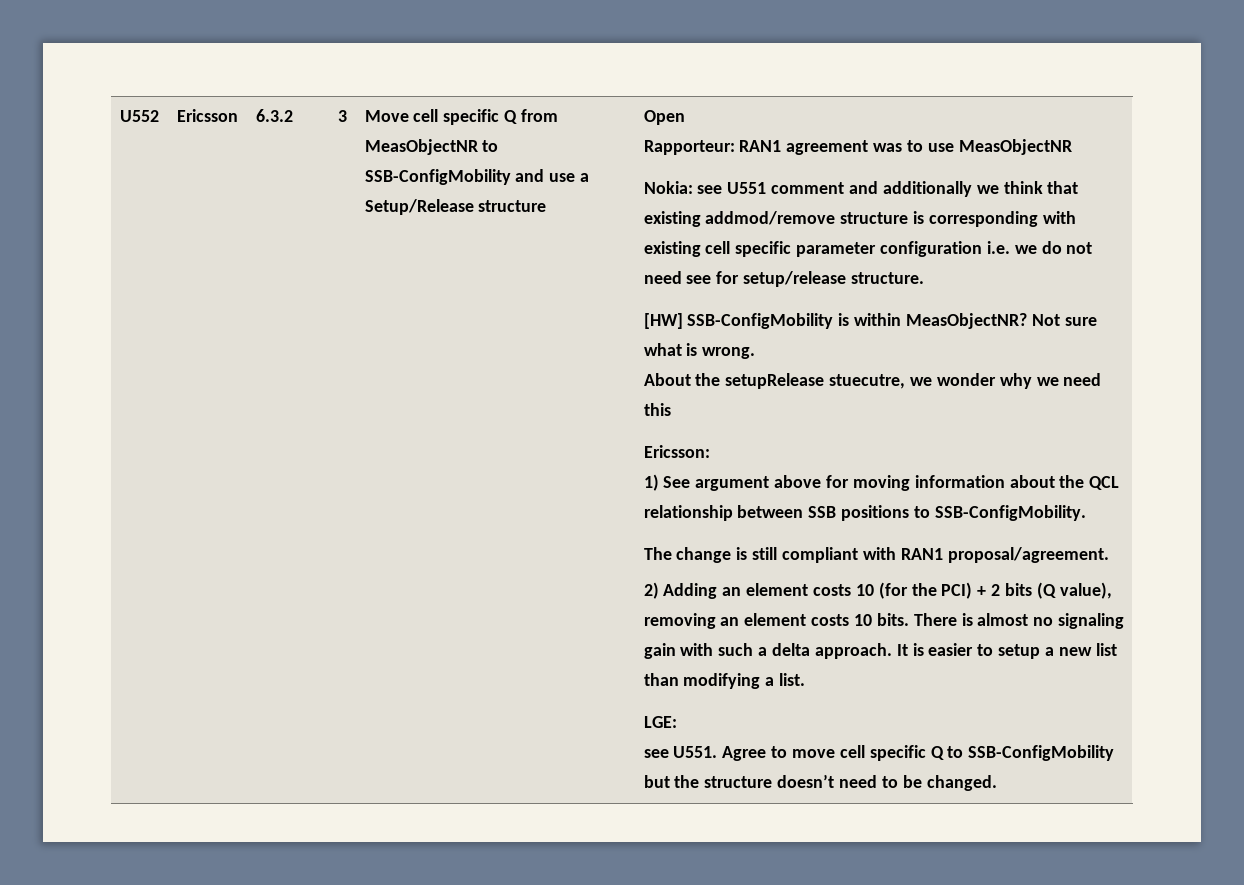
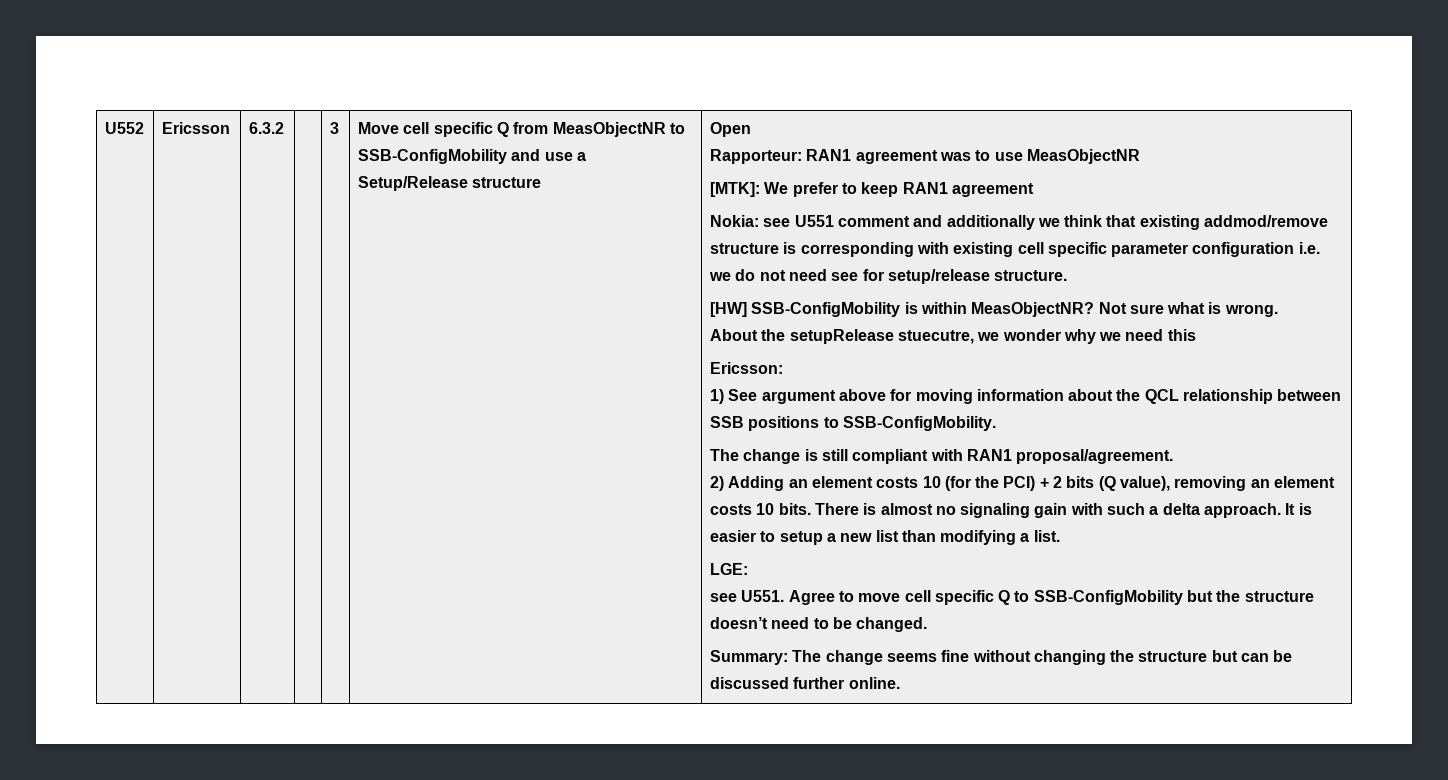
(1072, 147) none -> [709,182,1034,197] // [MTK]: We prefer to keep RAN1 agreement
(997, 783) none -> [709,650,1293,665] [709,677,900,689] // Summary: The change seems fine without changing the structure but can be discussed further online.

